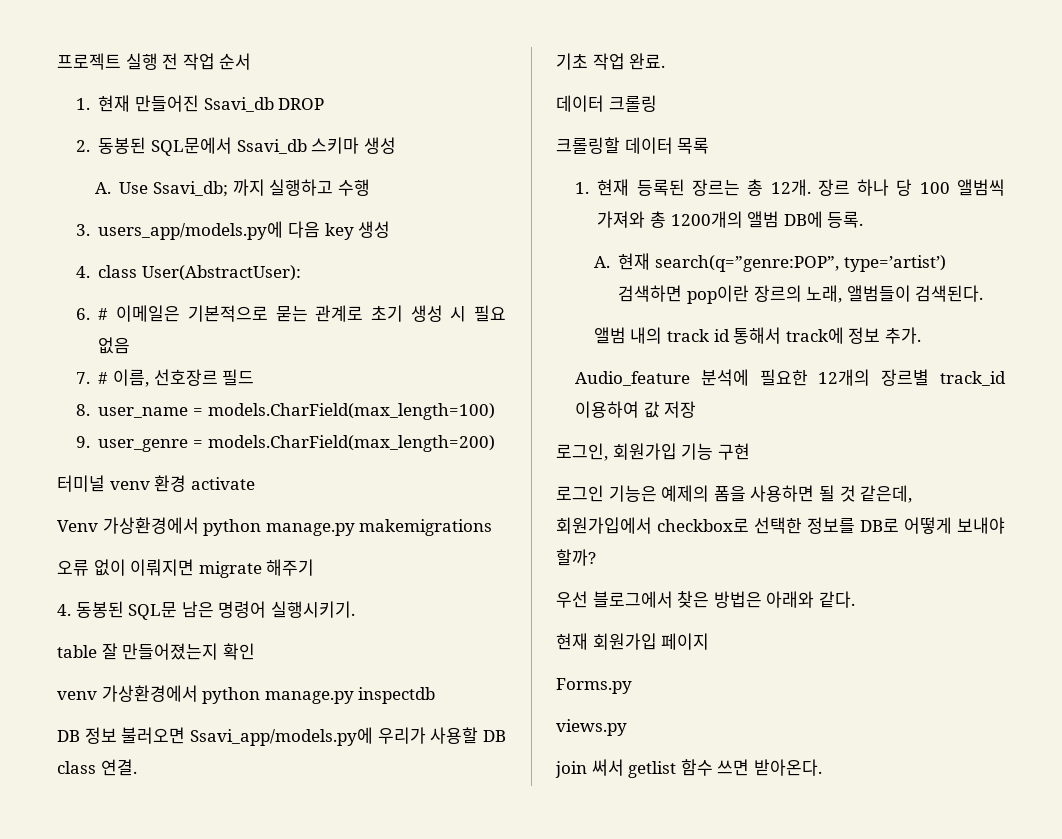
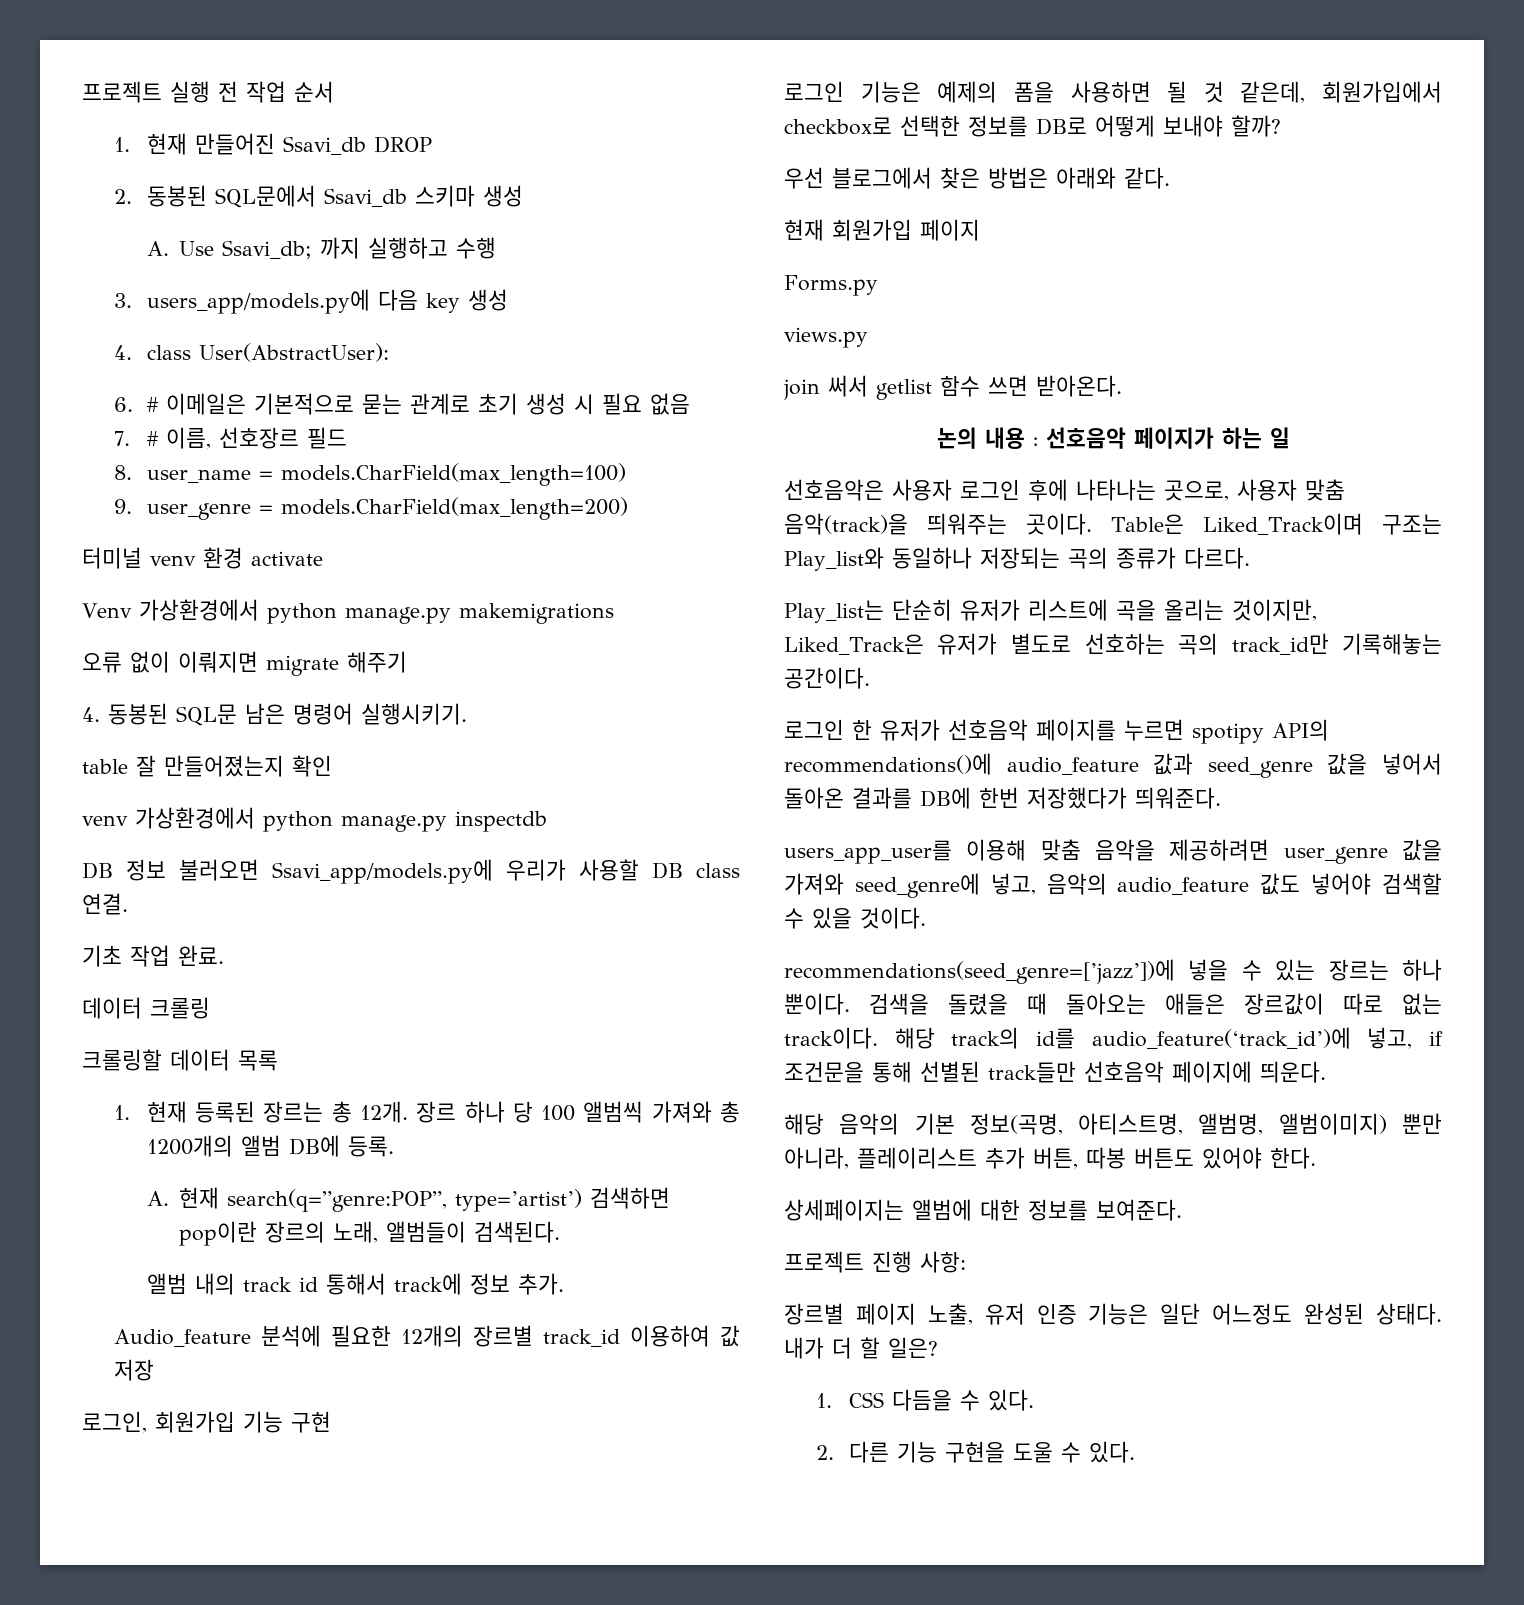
(822, 767) none -> [936,427,1290,449] [784,479,1345,501] [784,513,1442,535] [784,547,1250,571] [784,599,1317,623] [784,633,1442,655] [784,667,870,689] [784,719,1329,744] [784,753,1442,778] [784,787,1221,809] [784,839,1442,864] [784,873,1442,898] [784,907,926,929] [784,959,1442,984] [784,993,1442,1015] [784,1027,1443,1049] [784,1061,1326,1083] [784,1113,1442,1135] [784,1147,1316,1169] [784,1199,1182,1221] [784,1251,966,1273] [784,1303,1442,1325] [784,1337,938,1359] [816,1389,1034,1411] [816,1441,1135,1463] // 논의 내용 : 선호음악 페이지가 하는 일 // 선호음악은 사용자 로그인 후에 나타나는 곳으로, 사용자 맞춤 음악(track)을 띄워주는 곳이다. Table은 Liked_Track이며 구조는 Play_list와 동일하나 저장되는 곡의 종류가 다르다. // Play_list는 단순히 유저가 리스트에 곡을 올리는 것이지만, Liked_Track은 유저가 별도로 선호하는 곡의 track_id만 기록해놓는 공간이다. // 로그인 한 유저가 선호음악 페이지를 누르면 spotipy API의 recommendations()에 audio_feature 값과 seed_genre 값을 넣어서 돌아온 결과를 DB에 한번 저장했다가 띄워준다. // users_app_user를 이용해 맞춤 음악을 제공하려면 user_genre 값을 가져와 seed_genre에 넣고, 음악의 audio_feature 값도 넣어야 검색할 수 있을 것이다. // recommendations(seed_genre=[’jazz’])에 넣을 수 있는 장르는 하나 뿐이다. 검색을 돌렸을 때 돌아오는 애들은 장르값이 따로 없는 track이다. 해당 track의 id를 audio_feature(‘track_id’)에 넣고, if 조건문을 통해 선별된 track들만 선호음악 페이지에 띄운다. // 해당 음악의 기본 정보(곡명, 아티스트명, 앨범명, 앨범이미지) 뿐만 아니라, 플레이리스트 추가 버튼, 따봉 버튼도 있어야 한다. // 상세페이지는 앨범에 대한 정보를 보여준다. // 프로젝트 진행 사항: // 장르별 페이지 노출, 유저 인증 기능은 일단 어느정도 완성된 상태다. 내가 더 할 일은? // 1. CSS 다듬을 수 있다. // 2. 다른 기능 구현을 도울 수 있다.

